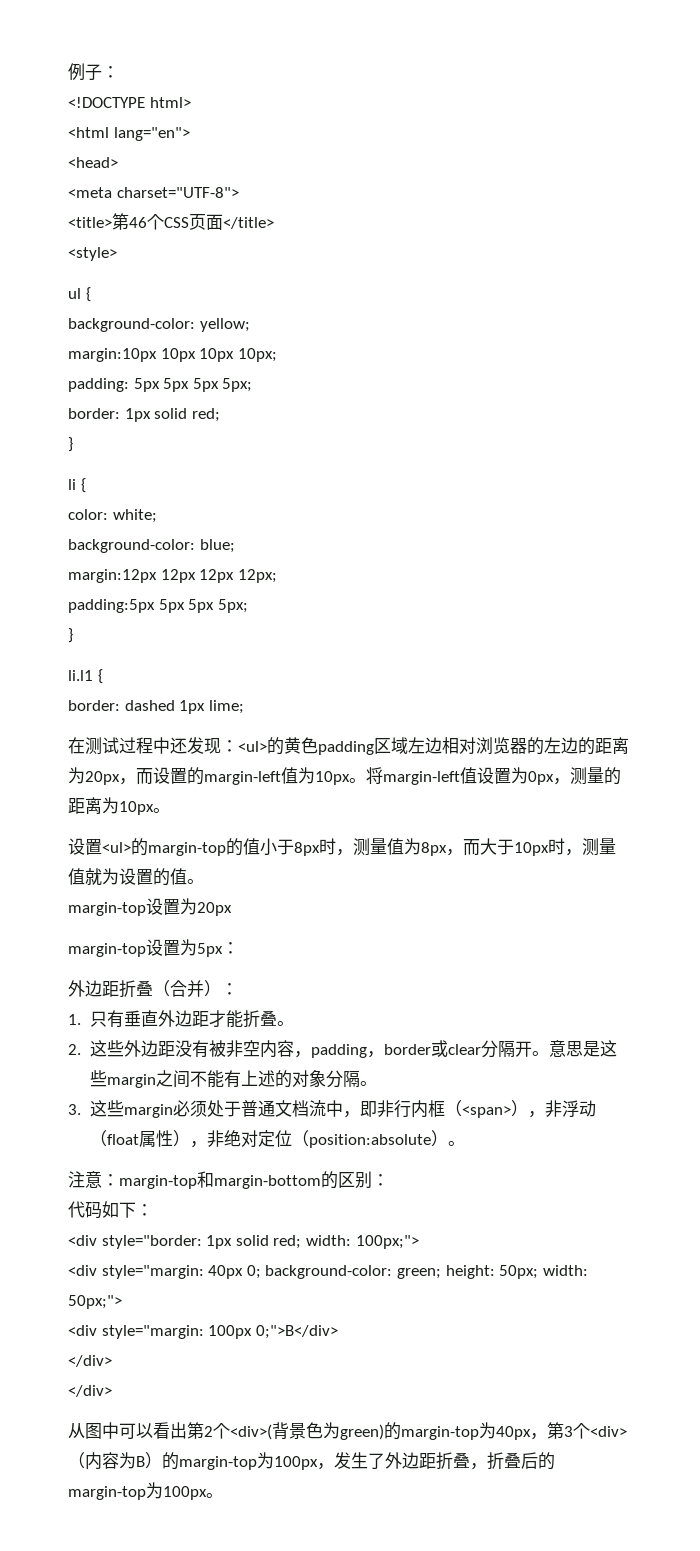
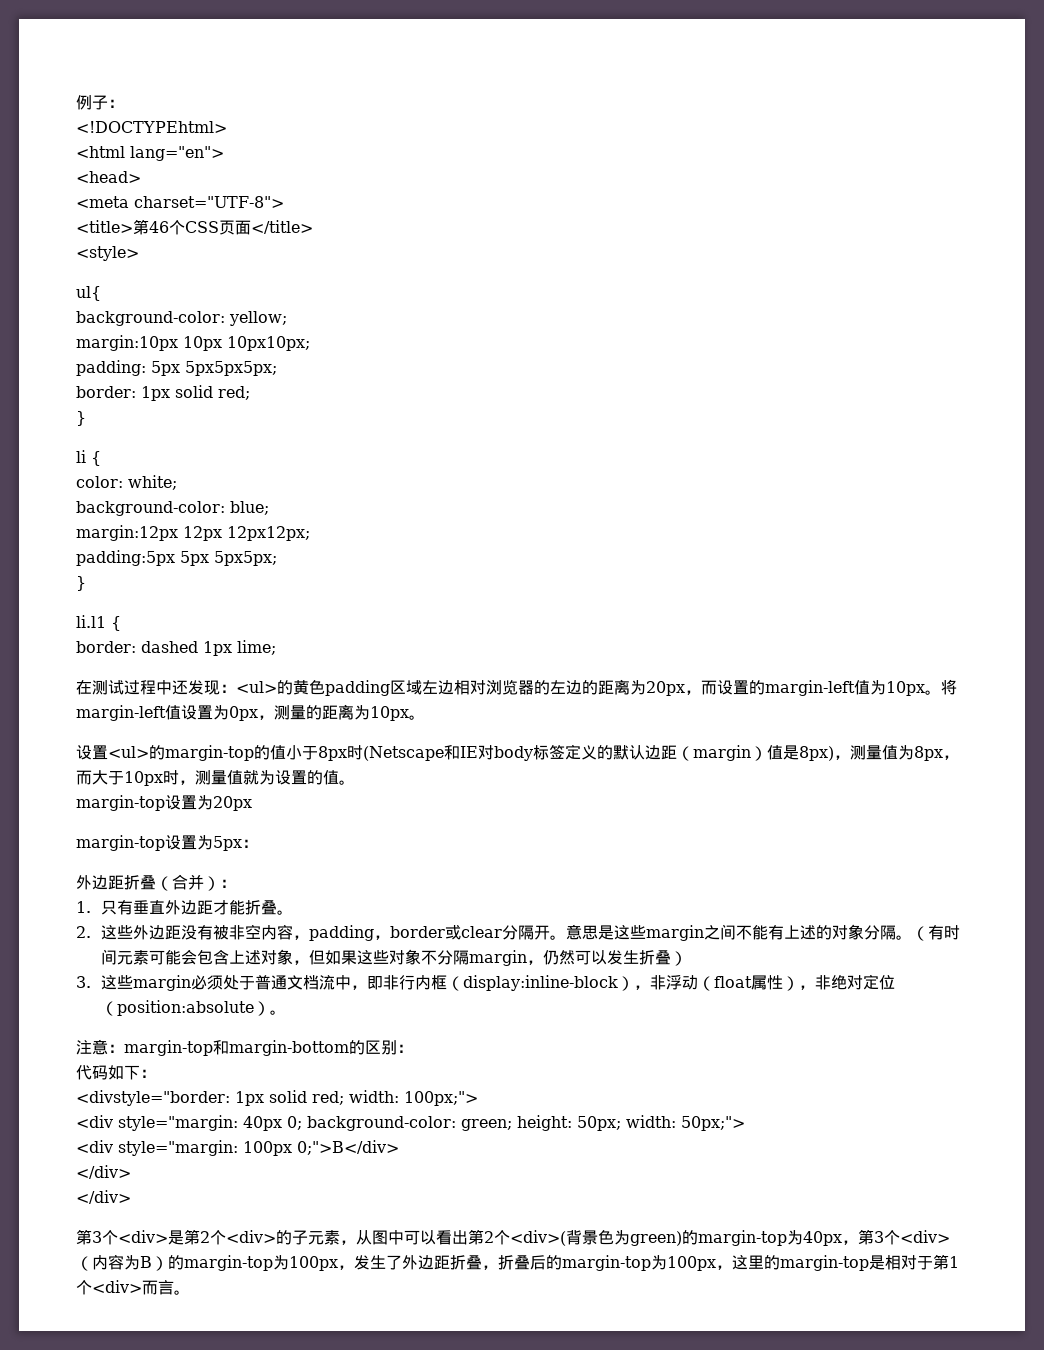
[68,97,191,108] <!DOCTYPE html> -> [76,121,227,133] <!DOCTYPEhtml>
[68,287,91,302] ul { -> [76,286,101,301] ul{
[199,348,277,362] 10px 10px; -> [227,336,310,351] 10px10px;
[163,378,253,392] 5px 5px 5px; -> [185,361,277,376] 5px5px5px;
[199,569,277,583] 12px 12px; -> [227,526,310,541] 12px12px;
[188,599,248,613] 5px 5px; -> [214,551,277,566] 5px5px;
(336, 846) none -> [363,744,834,761] (Netscape和IE对body标签定义的默认边距（margin）值是8px)
(377, 1083) none -> [911,925,960,941] [100,949,687,966] （有时间元素可能会包含上述对象，但如果这些对象不分隔margin，仍然可以发生折叠）
[461,1106,511,1118] <span> -> [462,975,618,991] display:inline-block
[68,1235,202,1249] <div style="border: -> [76,1090,230,1106] <divstyle="border:
(112, 1391) none -> [76,1229,356,1245] 第3个<div>是第2个<div>的子元素，
(207, 1493) none -> [716,1254,959,1271] [76,1280,174,1295] ，这里的margin-top是相对于第1个<div>而言

